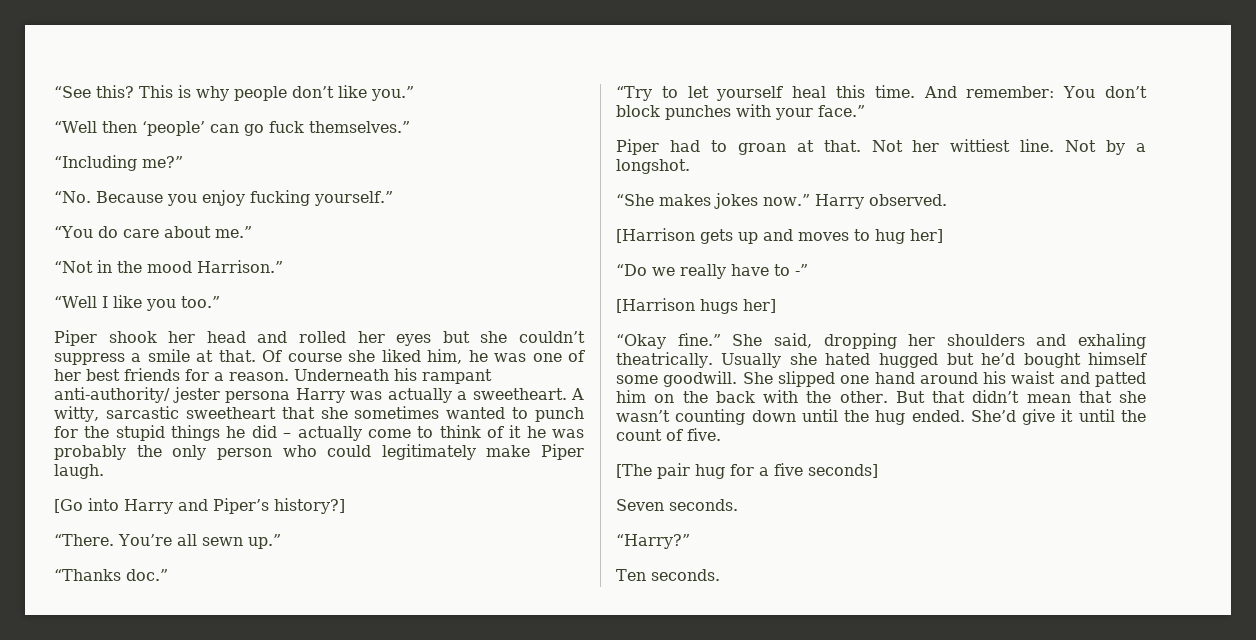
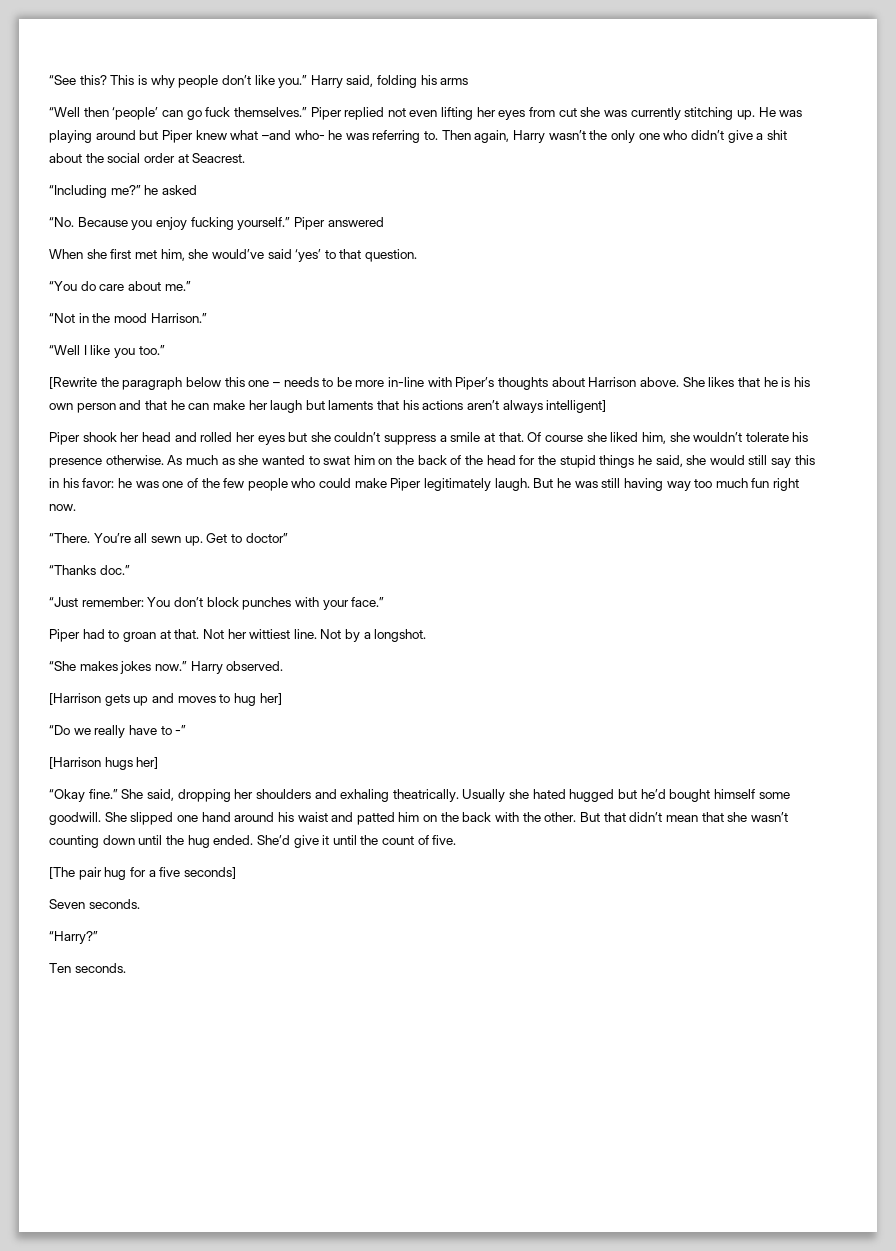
(414, 93) none -> [310,75,469,88] Harry said, folding his arms
(410, 127) none -> [310,107,803,120] [49,130,787,143] [49,153,246,163] Piper replied not even lifting her eyes from cut she was currently stitching up. He was playing around but Piper knew what –and who- he was referring to. Then again, Harry wasn’t the only one who didn’t give a shit about the social order at Seacrest.
(183, 162) none -> [144,185,197,195] he asked
(393, 198) none -> [293,217,384,230] [49,249,418,262] Piper answered // When she first met him, she would’ve said ‘yes’ to that question.
(220, 302) none -> [49,377,810,390] [49,400,607,413] // [Rewrite the paragraph below this one – needs to be more in-line with Piper’s thoughts about Harrison above. She likes that he is his own person and that he can make her laugh but laments that his actions aren’t always intelligent]
[468,350,585,362] [54,368,492,384] [54,387,584,403] [54,406,584,422] he was one of her best friends for a reason. Underneath his rampant anti-authority/ jester persona Harry was actually a sweetheart. A witty, sarcastic sweetheart that she sometimes wanted to punch -> [669,432,809,442] [49,455,516,468] she wouldn’t tolerate his presence otherwise. As much as she wanted to swat him on the back of the head
[251,425,584,441] [54,445,272,460] did – actually come to think of it he was probably the only person -> [655,455,815,468] [49,478,288,491] said, she would still say this in his favor: he was one of the few people
[381,444,476,460] legitimately -> (352, 483) none
(584, 452) none -> [424,478,492,491] legitimately
[54,498,345,514] [54,534,281,549] [54,569,168,581] [616,85,957,101] // [Go into Harry and Piper’s history?] // “There. You’re all sewn up.” // “Thanks doc.” // “Try to let yourself heal this time. And -> [533,478,800,491] [49,504,76,511] [49,533,288,546] [49,565,130,575] [49,597,78,607] But he was still having way too much fun right now. // “There. You’re all sewn up. Get to doctor” // “Thanks doc.” // “Just

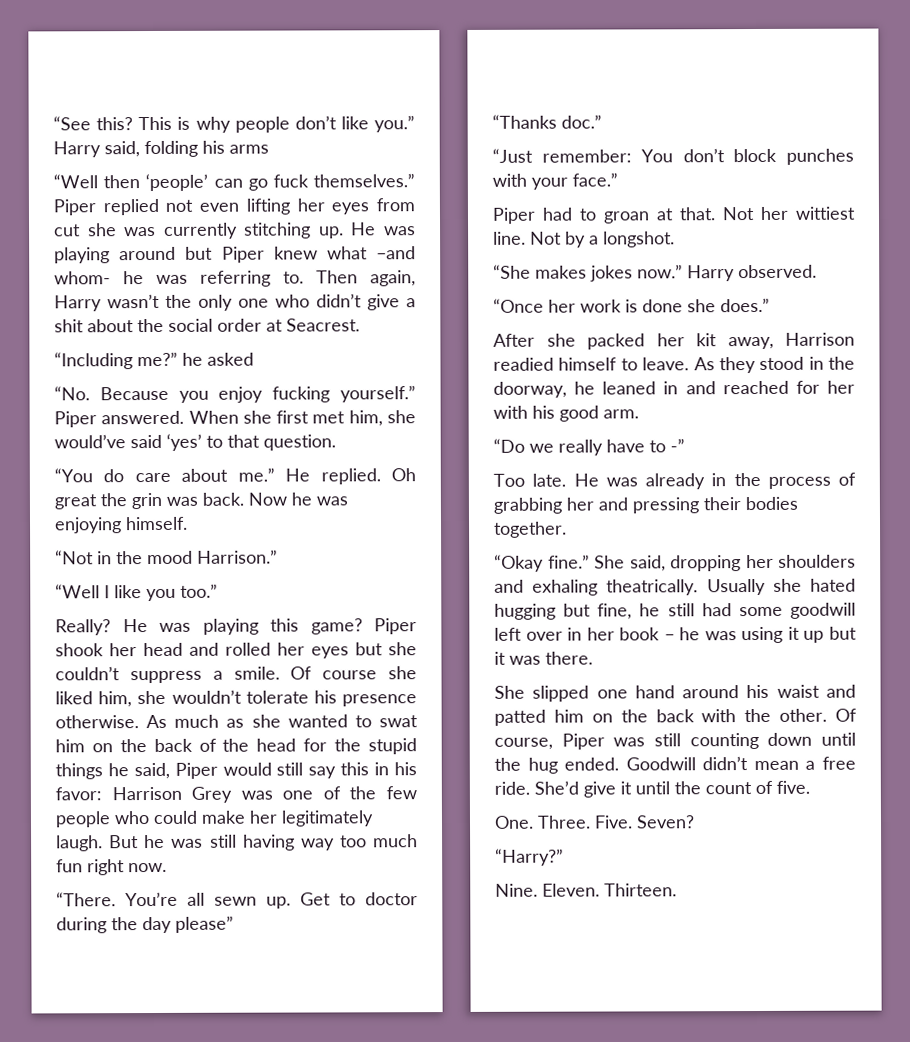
[294,130,325,140] who- -> [54,271,111,285] whom-
[327,217,384,227] answered // -> [101,410,185,425] answered.
(191, 286) none -> [285,468,416,485] [54,492,348,510] [54,516,188,534] He replied. Oh great the grin was back. Now he was enjoying himself.
[49,377,810,390] [49,400,607,413] [Rewrite the paragraph below this one – needs to be more in-line with Piper’s thoughts about Harrison above. She likes that he is his own person and that he can make her laugh but laments that his actions aren’t always intelligent] // -> [55,618,363,636] Really? He was playing this game?
[450,432,524,442] smile at that. -> [233,666,280,680] smile.
[686,455,707,465] she -> [174,762,218,779] Piper
[117,478,132,488] he -> [111,786,233,803] Harrison Grey
[390,478,422,491] Piper -> [249,810,278,824] her
[245,533,288,543] doctor” -> [365,892,418,906] [56,915,234,934] doctor during the day please”
[49,693,282,706] [Harrison gets up and moves to hug her] -> [493,297,770,313] [493,332,855,350] [493,356,855,374] [493,380,855,398] [493,405,639,422] “Once her work is done she does.” // After she packed her kit away, Harrison readied himself to leave. As they stood in the doorway, he leaned in and reached for her with his good arm.
[49,757,159,770] [Harrison hugs her] -> [493,472,856,490] [493,496,798,514] [494,521,567,538] Too late. He was already in the process of grabbing her and pressing their bodies together.
[569,789,790,802] [49,812,101,825] hugged but he’d bought himself some goodwill. -> [494,602,856,620] [494,626,857,644] [494,651,593,665] hugging but fine, he still had some goodwill left over in her book – he was using it up but it was there. //
[579,812,788,822] But that didn’t mean that she wasn’t -> [835,708,857,722] [494,733,681,750] Of course, Piper was still
(254, 840) none -> [625,756,856,771] [494,781,530,795] Goodwill didn’t mean a free ride.
[49,867,236,880] [49,899,140,909] [49,931,98,944] [49,963,126,973] [The pair hug for a five seconds] // Seven seconds. // “Harry?” // Ten seconds. -> [494,815,695,829] [495,848,564,866] [495,883,677,897] One. Three. Five. Seven? // “Harry?” // Nine. Eleven. Thirteen.

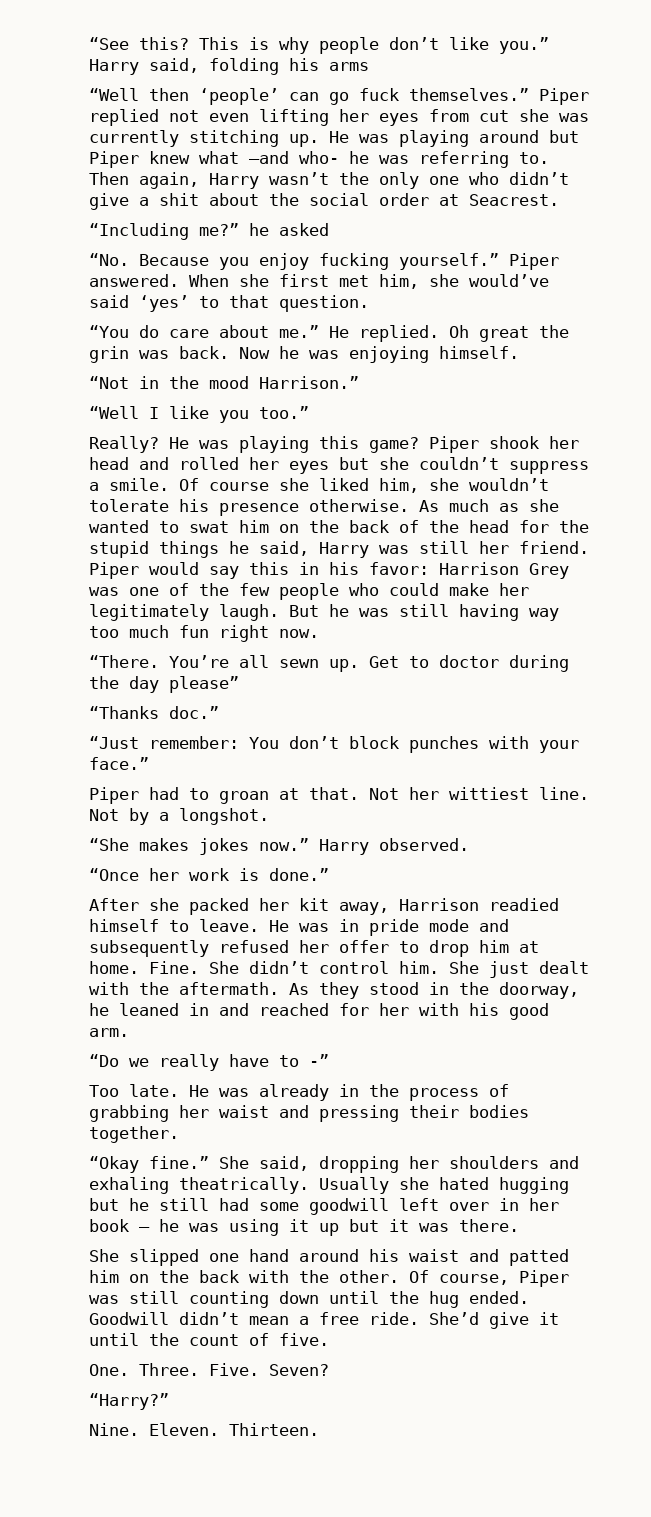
[54,271,111,285] whom- -> [299,151,339,164] who-
(170, 771) none -> [319,541,589,558] Harry was still her friend.
[276,762,304,776] still -> (199, 568) none
[642,297,770,313] done she does.” -> [269,868,329,881] done.”
(690, 364) none -> [269,919,509,936] [89,940,539,957] [89,961,589,978] [89,982,279,995] He was in pride mode and subsequently refused her offer to drop him at home. Fine. She didn’t control him. She just dealt with the aftermath.
(594, 504) none -> [219,1105,269,1118] waist
[597,603,633,620] fine, -> (119, 1204) none

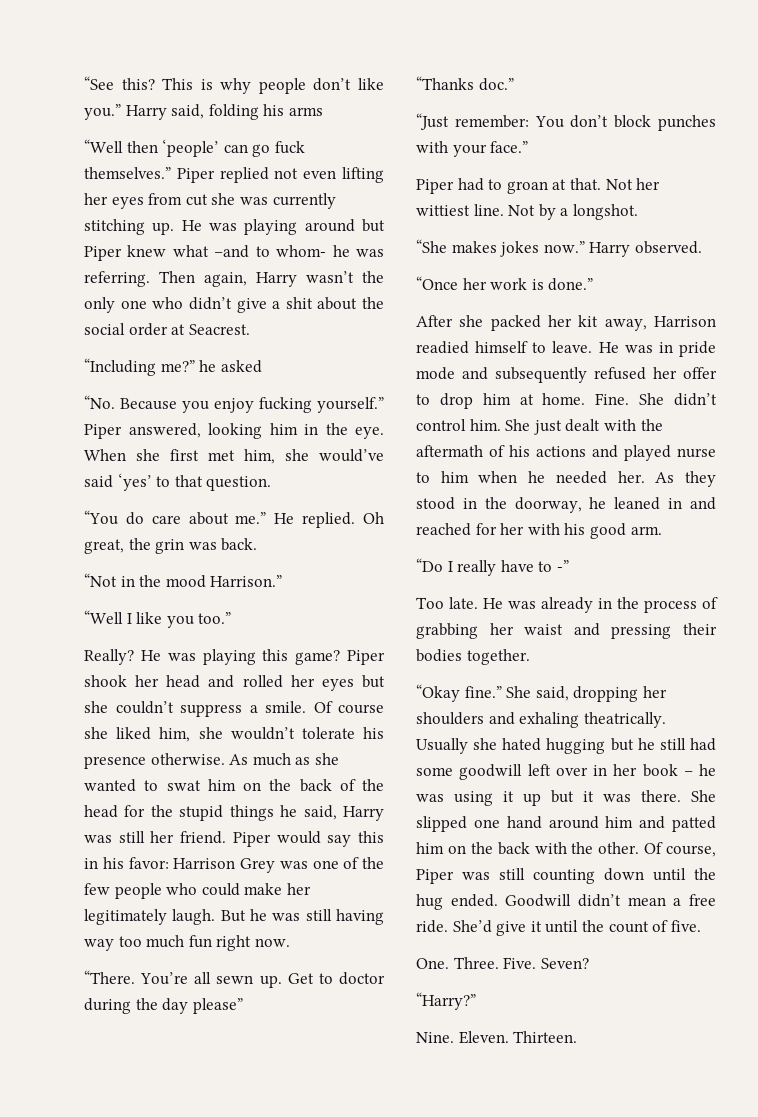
[299,151,549,168] who- he was referring to. -> [255,245,384,257] [84,271,150,287] to whom- he was referring.
[89,274,179,287] answered. -> [128,423,384,439] answered, looking him in the eye.
[479,326,529,342] great -> [84,539,124,554] great,
[239,346,519,363] Now he was enjoying himself. -> (258, 544) none
[179,982,279,995] aftermath. -> [416,445,716,461] [416,471,645,484] aftermath of his actions and played nurse to him when he needed her.
[129,1058,149,1067] we -> [447,561,453,572] I
(519, 1225) // -> (681, 796) none
[369,1249,459,1262] his waist -> [605,816,634,828] him

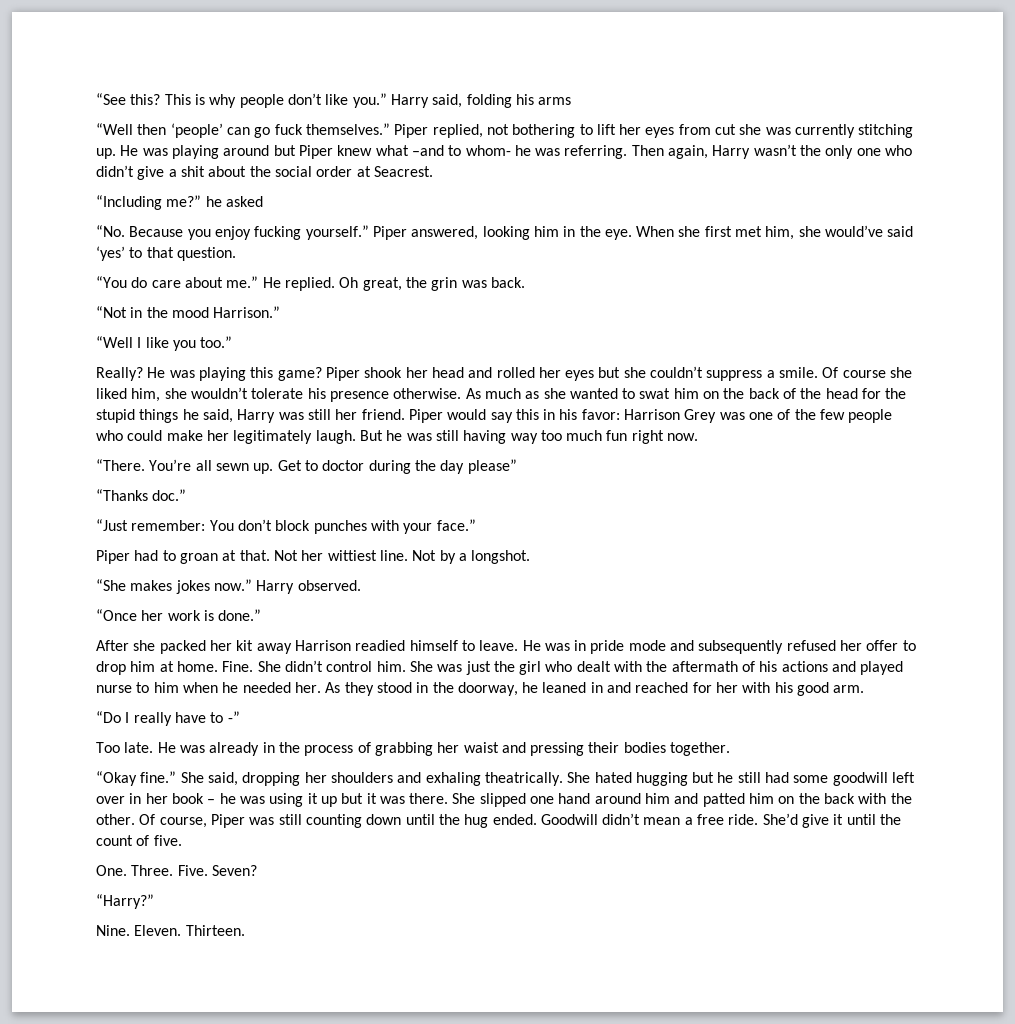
[219,167,385,183] replied not even lifting -> [432,124,616,138] replied, not bothering to lift
[604,319,647,331] away, -> [256,643,292,654] away
[533,420,562,435] just -> [437,661,573,675] was just the girl who
[416,738,498,754] Usually she -> [567,772,591,783] She

